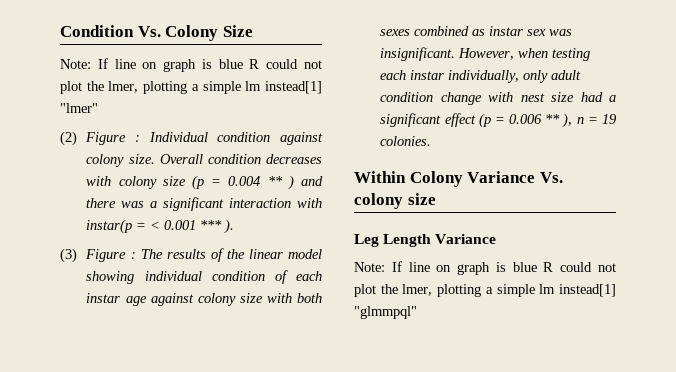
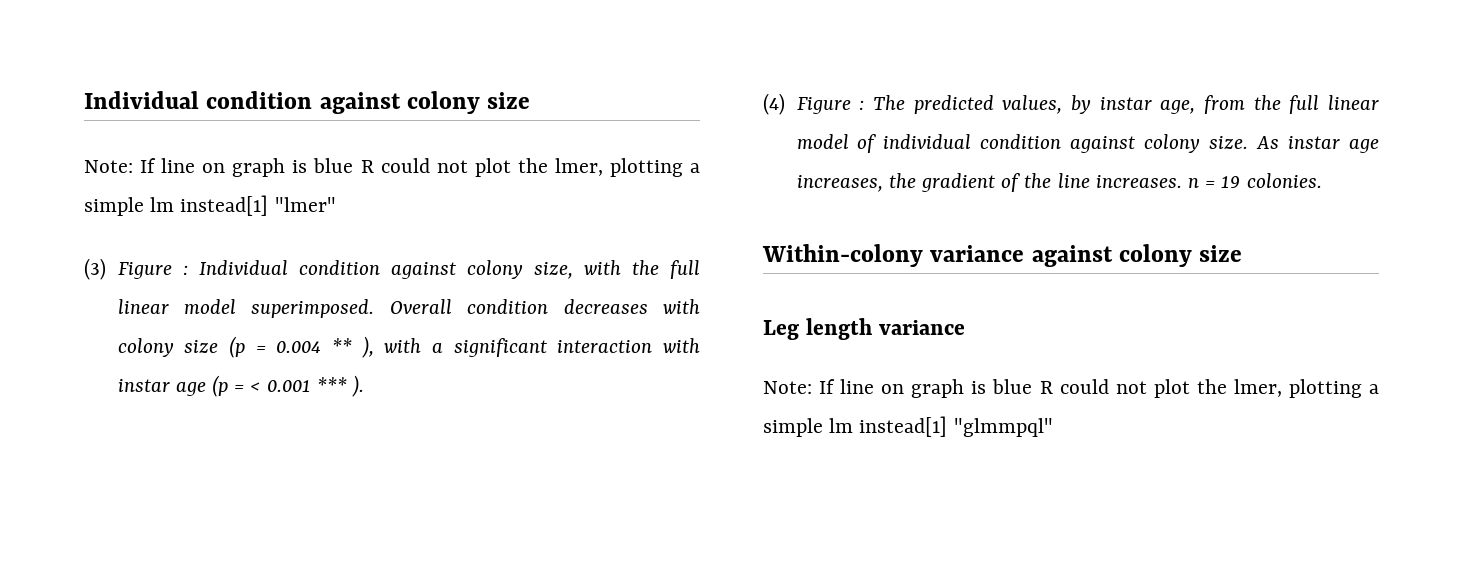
[60,25,253,41] Condition Vs. Colony Size -> [84,91,531,114] Individual condition against colony size
[60,131,77,146] (2) -> [84,258,106,280] (3)
[128,154,155,164] size. -> [533,260,700,279] [117,299,375,318] size, with the full linear model superimposed.
[287,175,323,190] [86,198,145,208] ) and there was -> [361,336,422,358] ), with
[86,219,133,234] instar(p -> [117,375,228,397] instar age (p
[60,248,77,263] (3) -> [763,93,785,115] (4)
[166,248,322,262] [86,270,322,284] [86,293,322,306] [380,26,573,36] [380,47,591,61] [380,70,582,83] [380,92,616,105] [380,113,573,128] results of the linear model showing individual condition of each instar age against colony size with both sexes combined as instar sex was insignificant. However, when testing each instar individually, only adult condition change with nest size had a significant effect (p = 0.006 ** ), -> [913,95,1379,114] [796,134,1379,153] [796,173,1182,192] predicted values, by instar age, from the full linear model of individual condition against colony size. As instar age increases, the gradient of the line increases.
[354,171,563,187] Within Colony Variance Vs. -> [762,244,1113,267] Within-colony variance against
[383,234,497,247] Length Variance -> [805,318,965,340] length variance

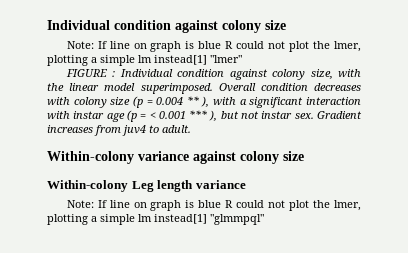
[84,258,172,280] (3) Figure -> [65,69,107,77] FIGURE
[670,260,700,279] full -> (64, 87) none
[351,375,364,397] [763,93,1379,115] [796,134,1379,153] [796,173,1322,192] ). // (4) Figure : The predicted values, by instar age, from the full linear model of individual condition against colony size. As instar age increases, the gradient of the line increases. n = 19 colonies. -> [209,110,363,122] [47,125,191,136] ), but not instar sex. Gradient increases from juv4 to adult.
(1243, 253) none -> [47,180,128,192] Within-colony

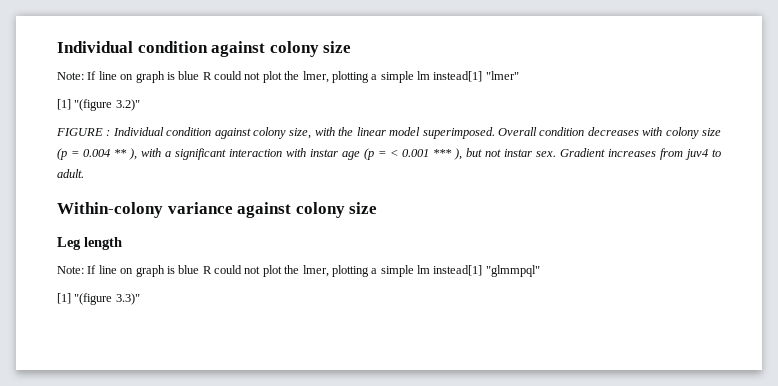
(242, 59) none -> [57,99,140,111] // [1] "(figure 3.2)"
[47,180,128,192] Within-colony -> (378, 208) none
[195,180,246,189] variance -> (122, 243) none
(264, 219) none -> [57,293,140,305] // [1] "(figure 3.3)"

